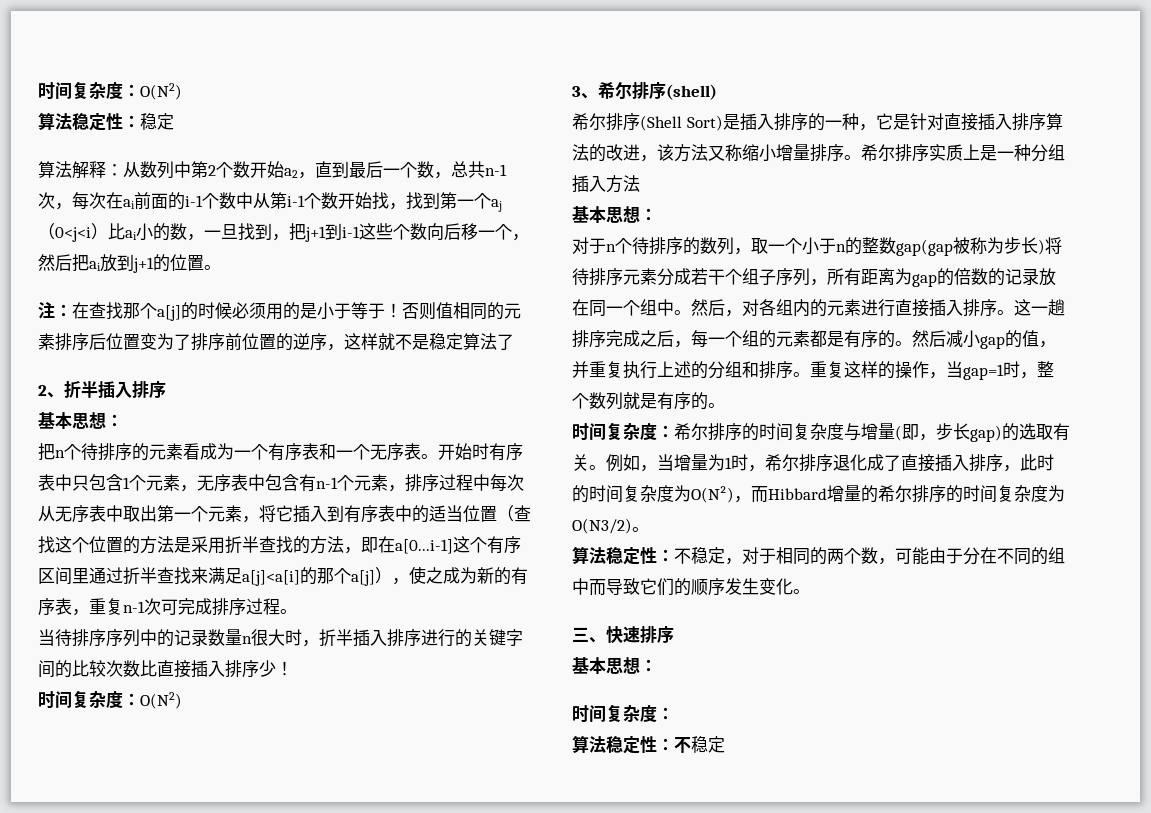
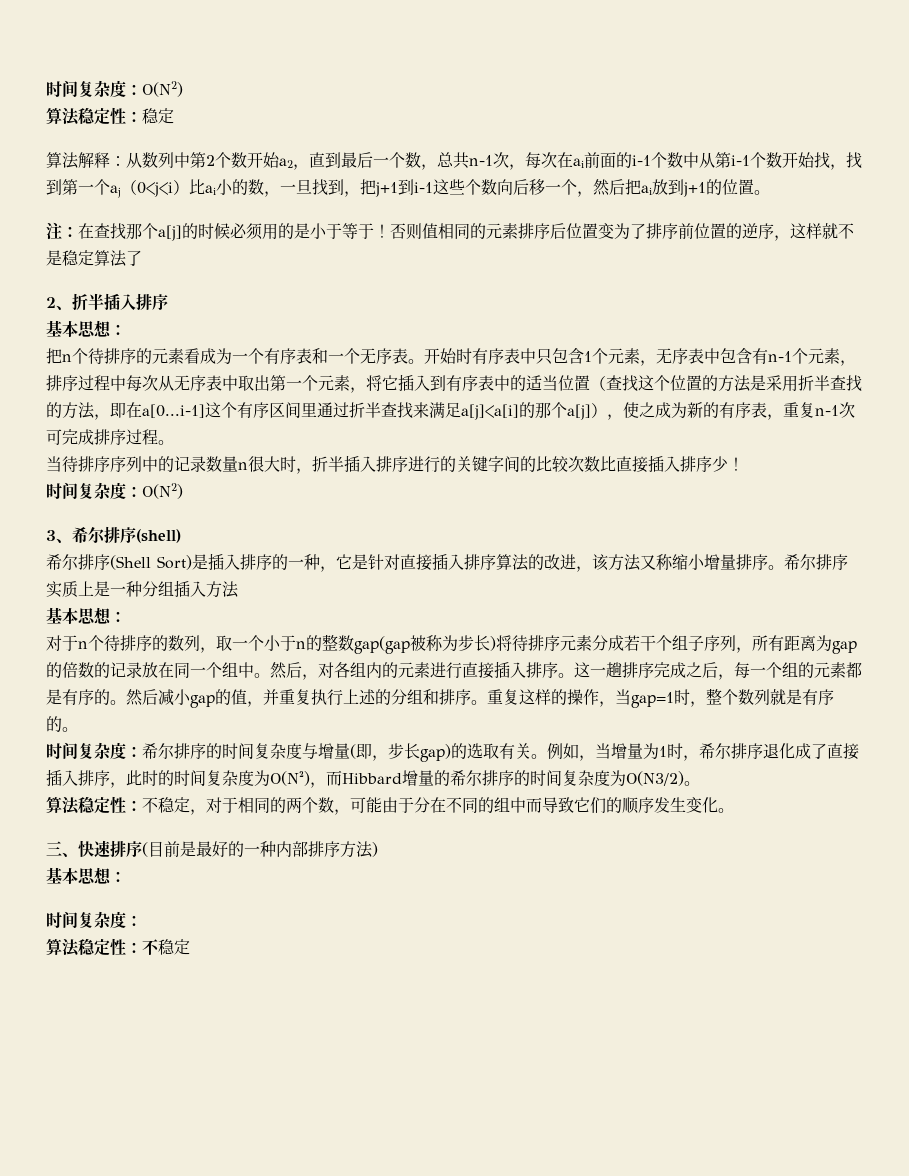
(674, 634) none -> [142,841,378,858] (目前是最好的一种内部排序方法)

